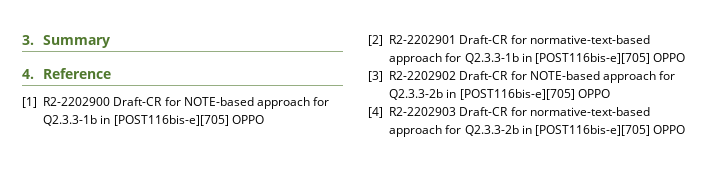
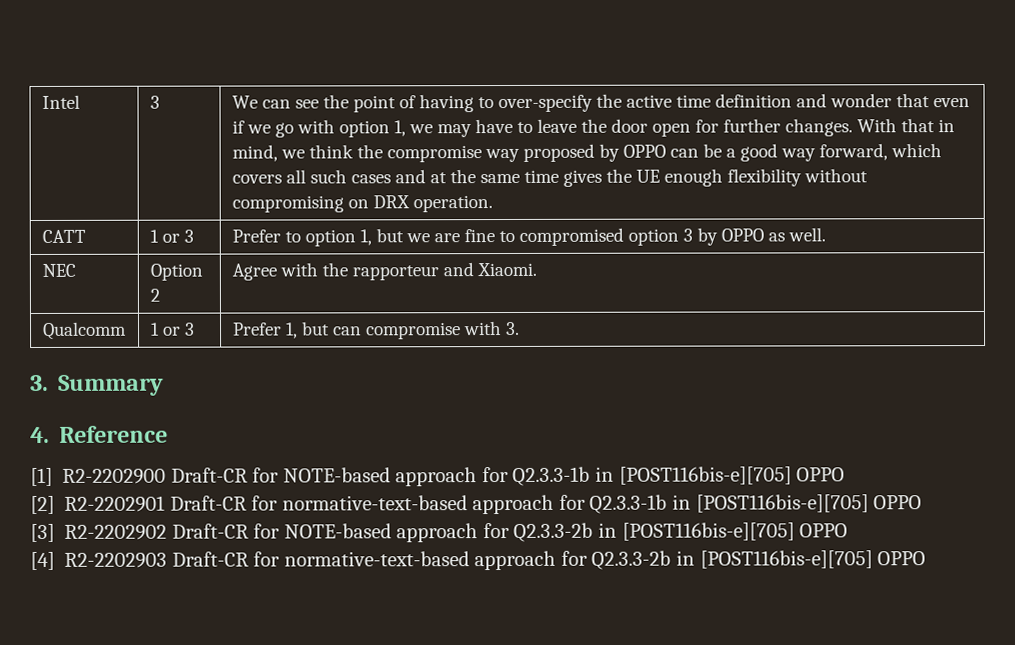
(22, 40) none -> [41,94,80,109] [149,95,160,109] [231,93,970,113] [231,118,955,138] [231,143,942,163] [231,168,868,187] [231,195,493,213] [41,229,86,243] [149,229,194,243] [231,227,826,247] [41,263,76,277] [149,263,203,281] [149,288,160,302] [231,262,537,281] [41,321,127,340] [149,322,195,336] [231,321,520,340] Intel | 3 | We can see the point of having to over-specify the active time definition and wonder that even if we go with option 1, we may have to leave the door open for further changes. With that in mind, we think the compromise way proposed by OPPO can be a good way forward, which covers all such cases and at the same time gives the UE enough flexibility without compromising on DRX operation. // CATT | 1 or 3 | Prefer to option 1, but we are fine to compromised option 3 by OPPO as well. // NEC | Option 2 | Agree with the rapporteur and Xiaomi. // Qualcomm | 1 or 3 | Prefer 1, but can compromise with 3. //

